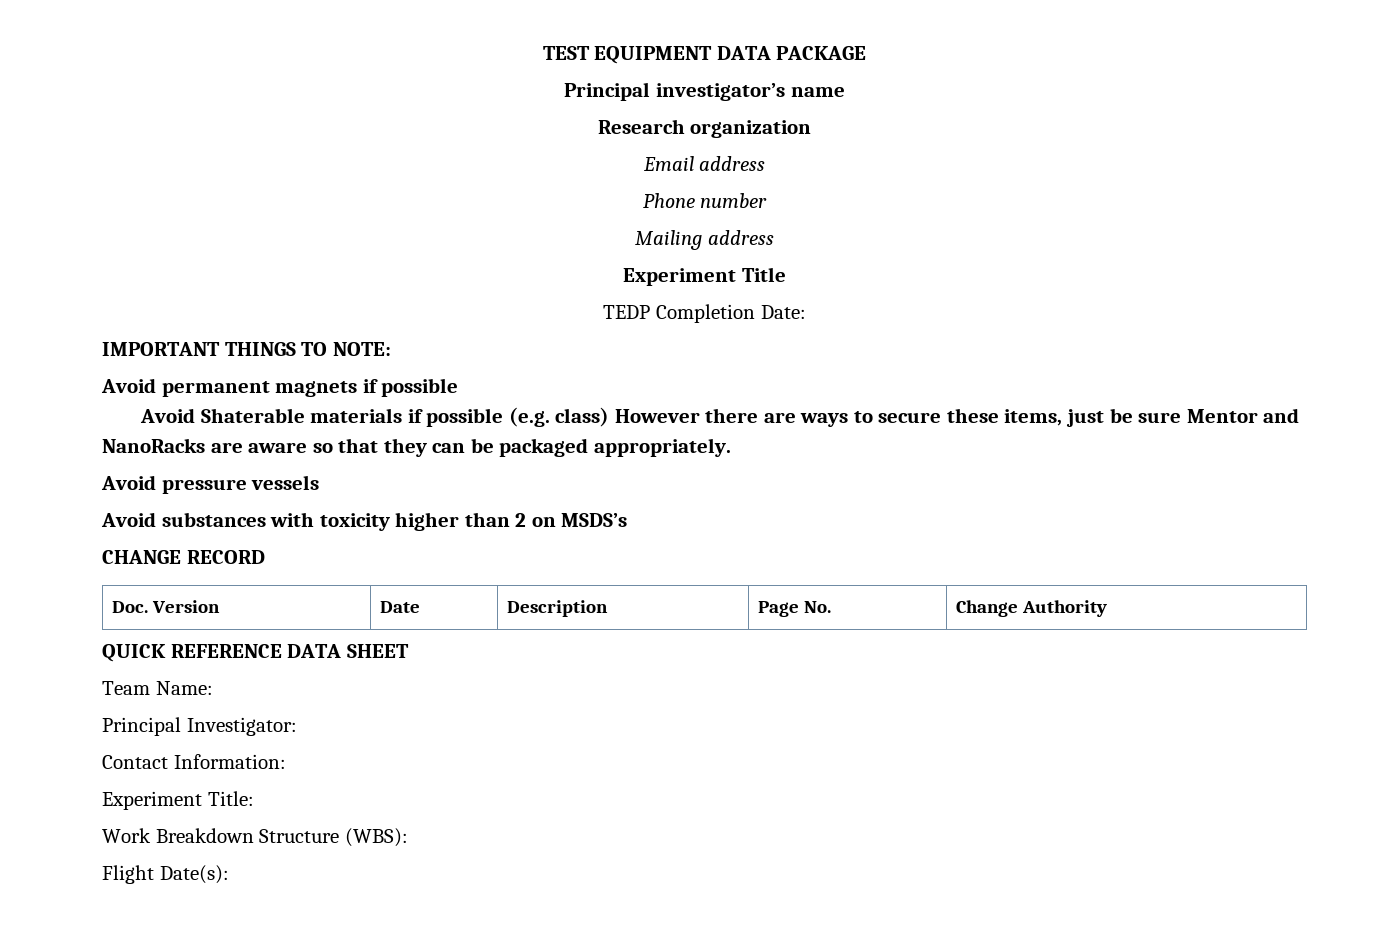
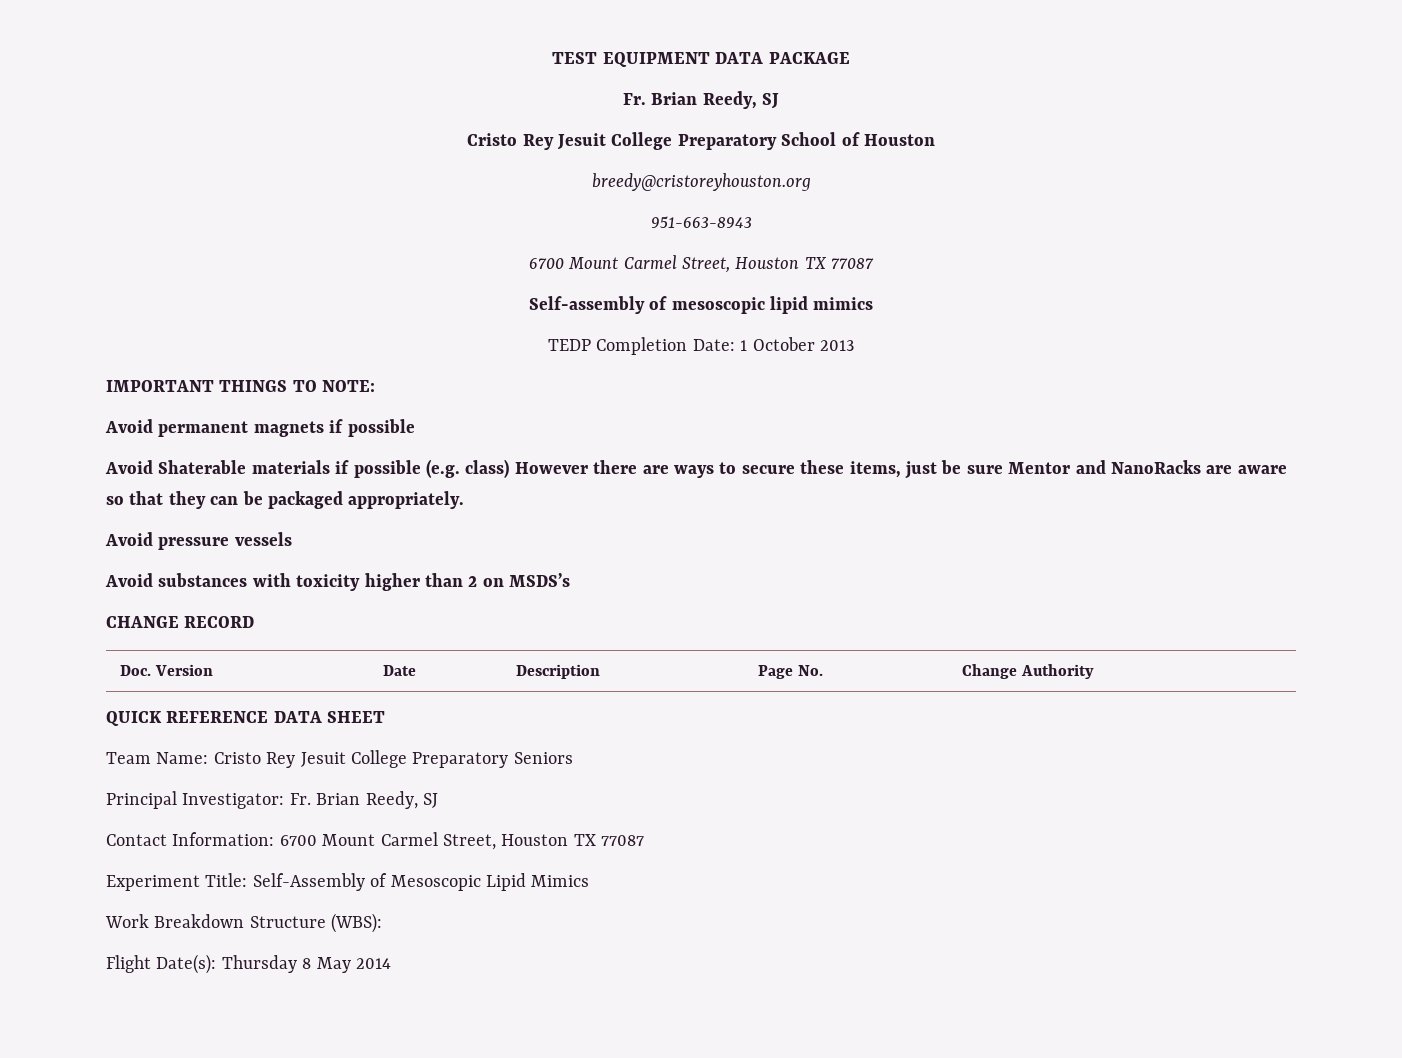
[564,82,845,101] [597,119,812,138] [642,156,766,171] [642,193,768,208] [635,230,774,250] [623,267,786,286] Principal investigator’s name // Research organization // Email address // Phone number // Mailing address // Experiment Title -> [622,91,780,109] [467,132,935,150] [591,173,811,191] [650,216,752,228] [528,255,875,273] [528,296,874,314] Fr. Brian Reedy, SJ // Cristo Rey Jesuit College Preparatory School of Houston // breedy@cristoreyhouston.org // 951-663-8943 // 6700 Mount Carmel Street, Houston TX 77087 // Self-assembly of mesoscopic lipid mimics
(806, 312) none -> [740,337,854,351] 1 October 2013
[102,717,297,736] [102,754,286,769] [102,791,254,810] // Principal Investigator: // Contact Information: // Experiment Title: -> [213,750,573,768] [106,791,438,809] [106,832,645,850] [106,873,590,891] Cristo Rey Jesuit College Preparatory Seniors // Principal Investigator: Fr. Brian Reedy, SJ // Contact Information: 6700 Mount Carmel Street, Houston TX 77087 // Experiment Title: Self-Assembly of Mesoscopic Lipid Mimics
(229, 874) none -> [221,955,391,973] Thursday 8 May 2014

